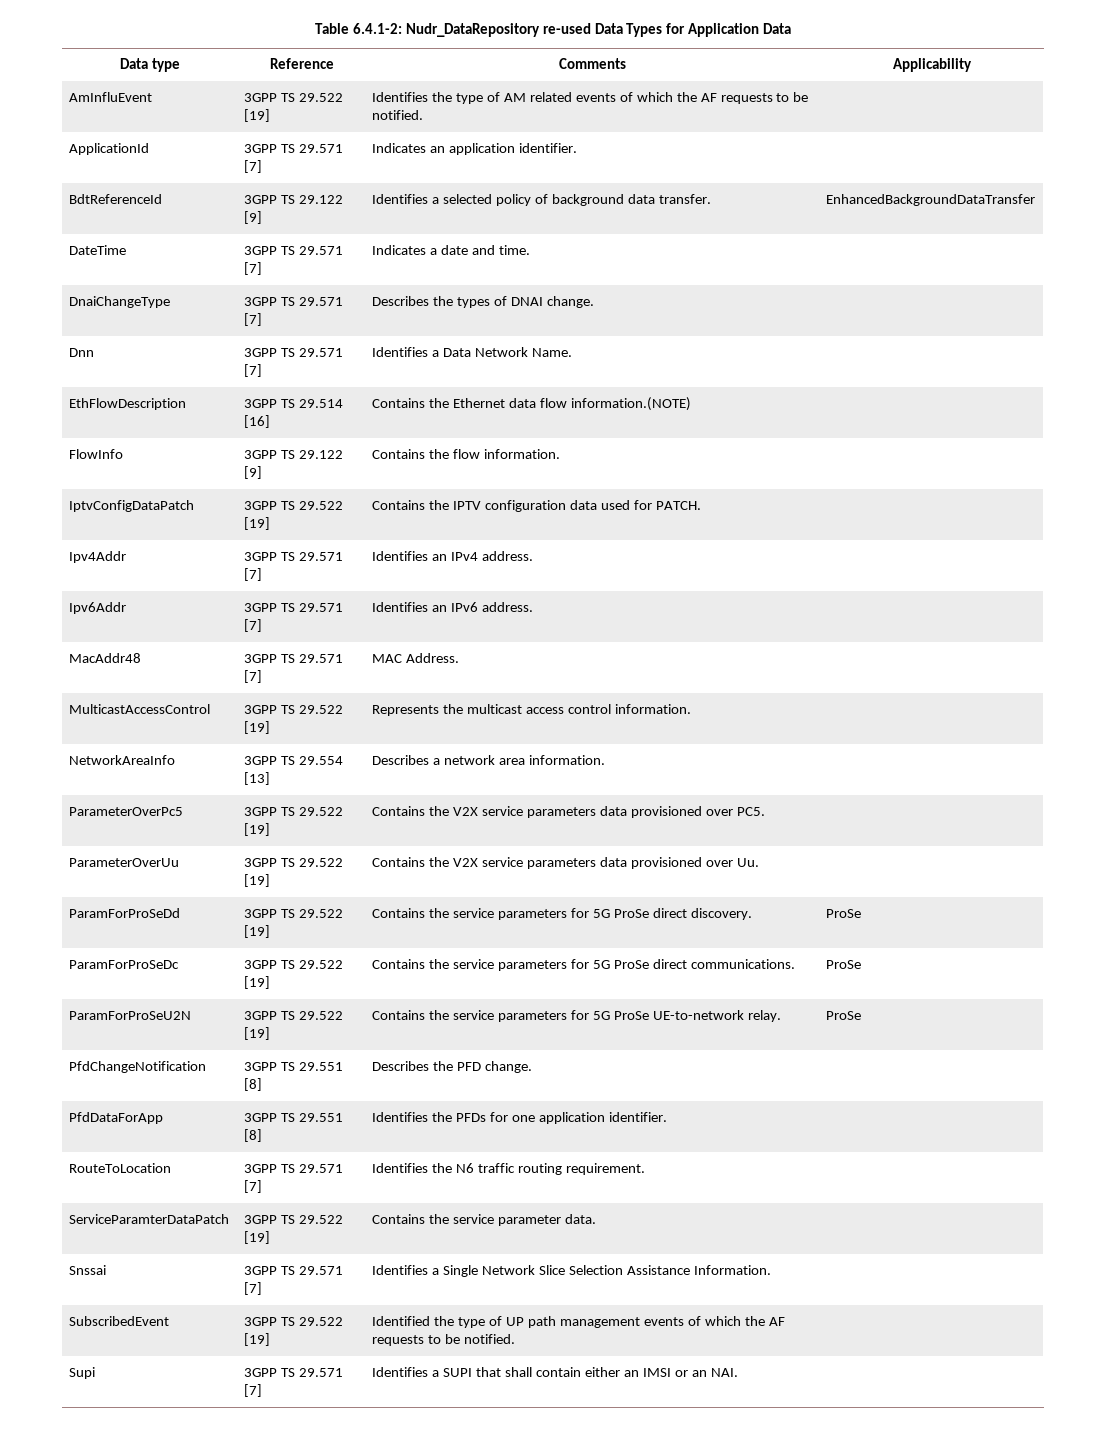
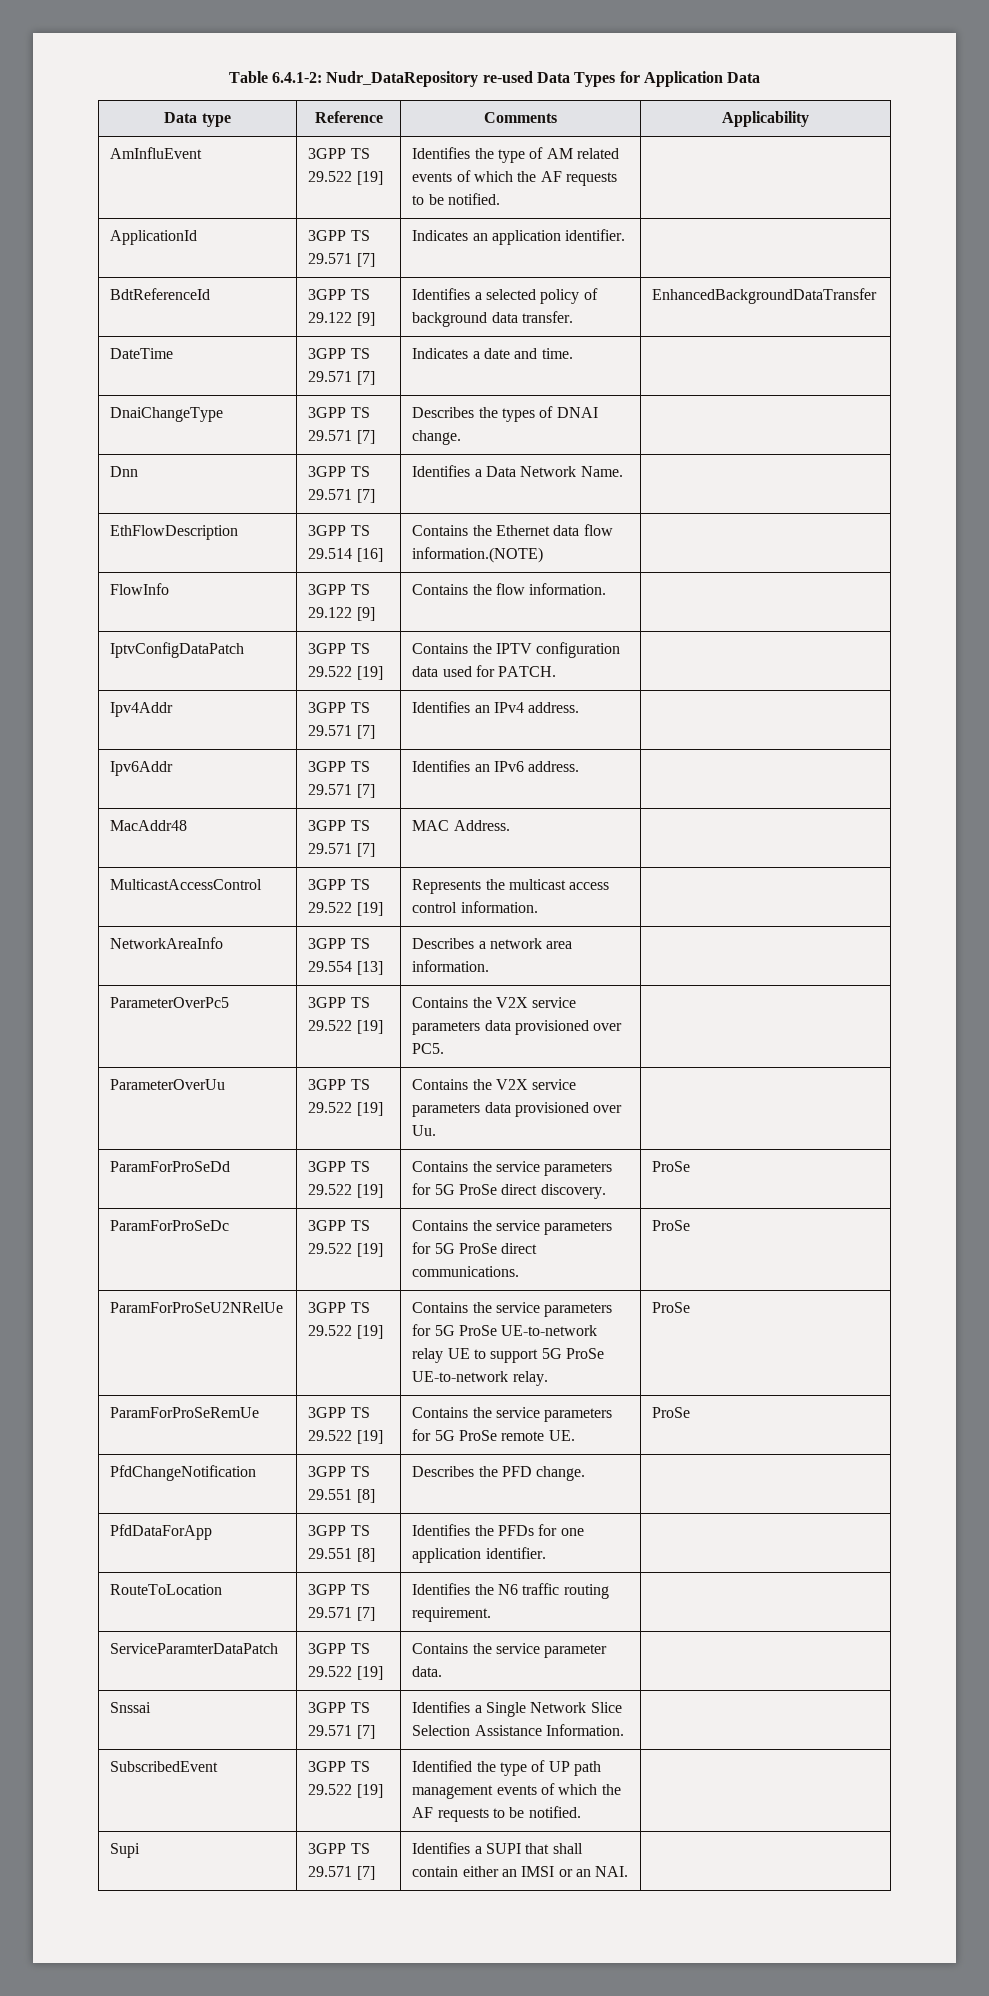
[69,1011,192,1020] ParamForProSeU2N -> [110,1302,284,1313] ParamForProSeU2NRelUe
[747,1010,781,1022] relay. -> [412,1348,605,1363] [412,1371,548,1386] [652,1302,691,1313] [110,1407,260,1418] [308,1407,370,1418] [308,1430,383,1444] [412,1407,613,1422] [412,1429,575,1441] relay UE to support 5G ProSe UE-to-network relay. | ProSe // ParamForProSeRemUe | 3GPP TS 29.522 [19] | Contains the service parameters for 5G ProSe remote UE.

